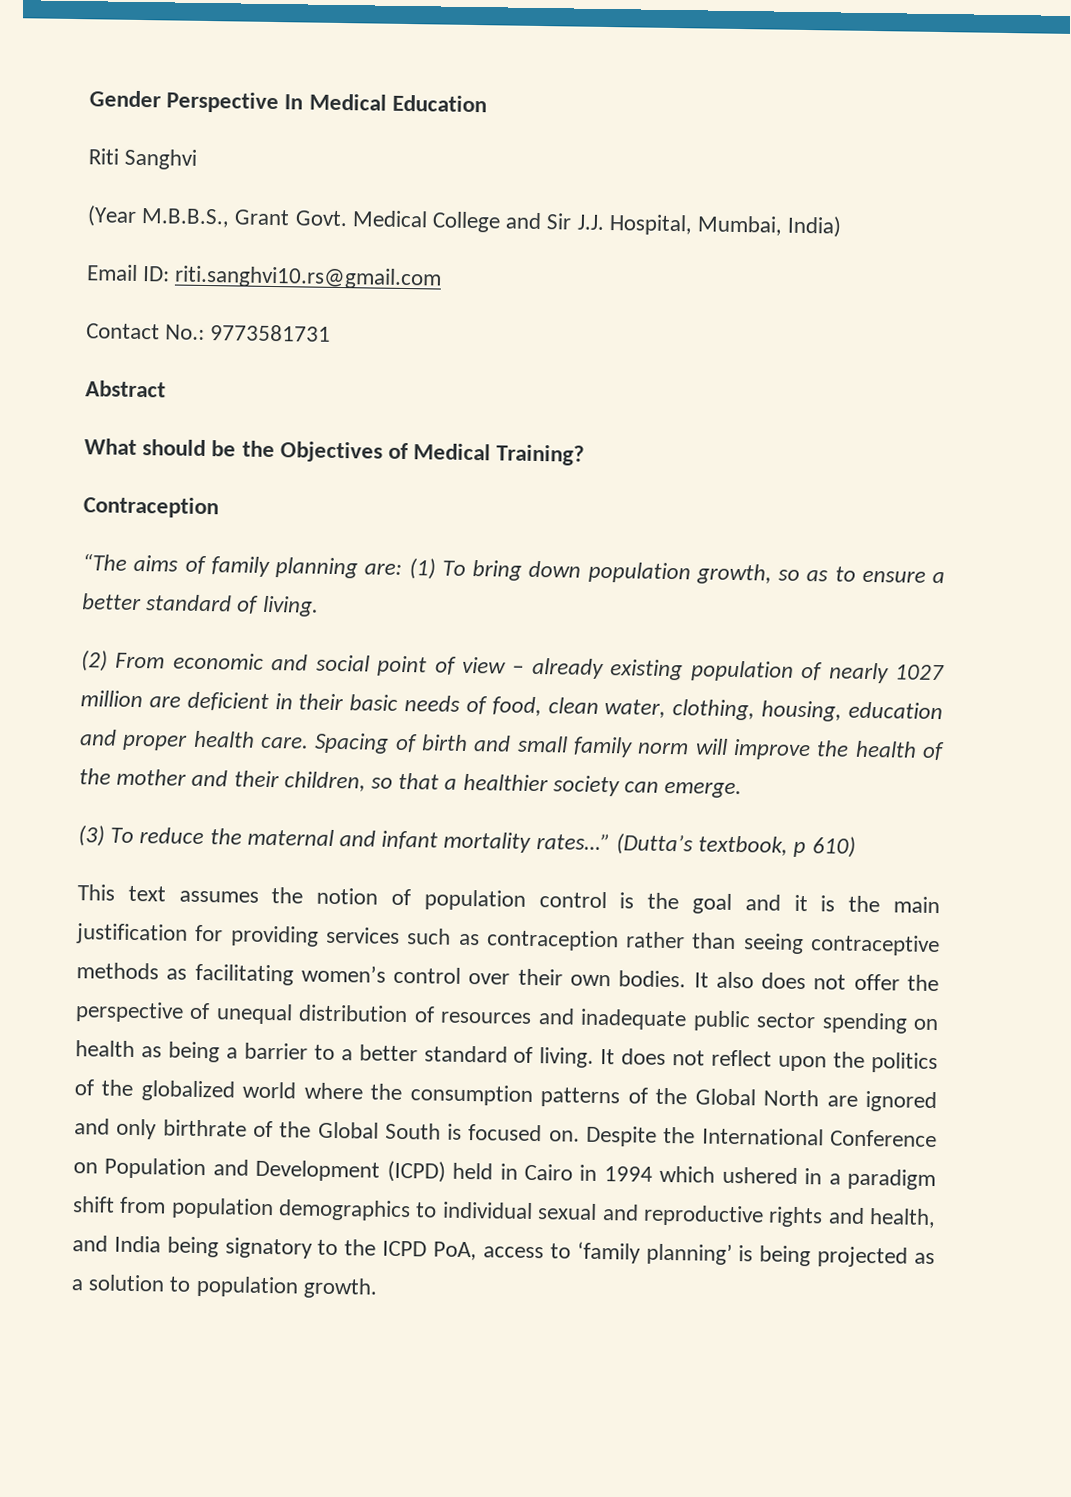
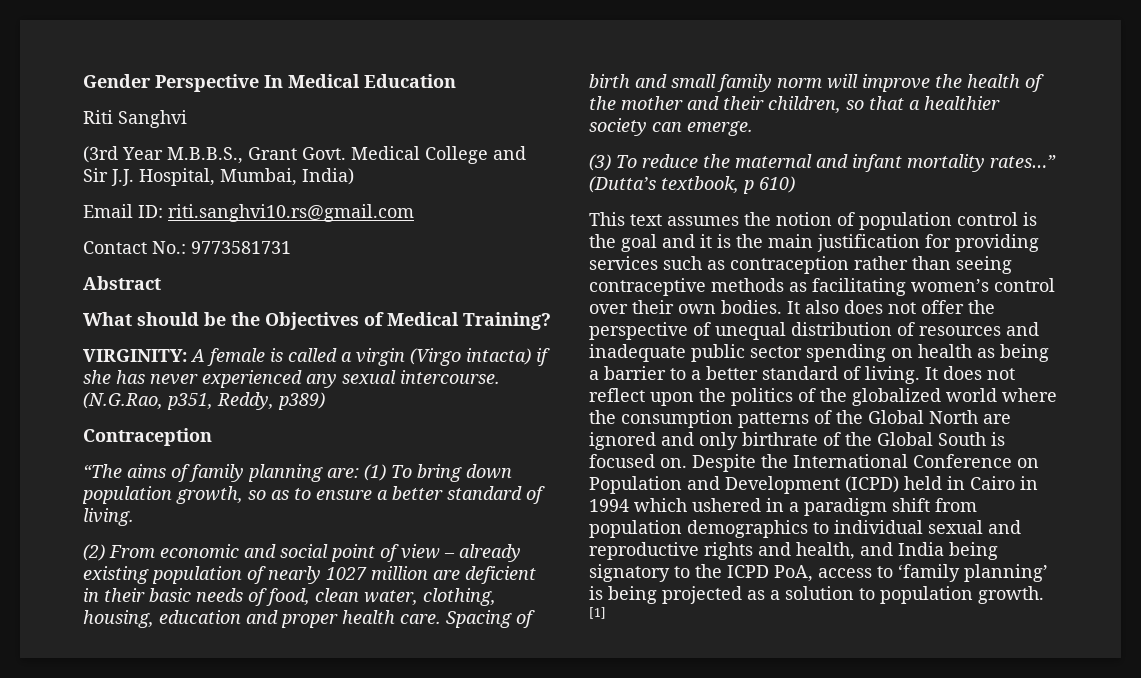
[87,205,137,227] (Year -> [83,146,163,163] (3rd Year
(586, 455) none -> [83,348,550,366] [83,370,500,388] [83,392,325,410] // VIRGINITY: A female is called a virgin (Virgo intacta) if she has never experienced any sexual intercourse. (N.G.Rao, p351, Reddy, p389)
(378, 1288) none -> [589,607,606,619] [1]

